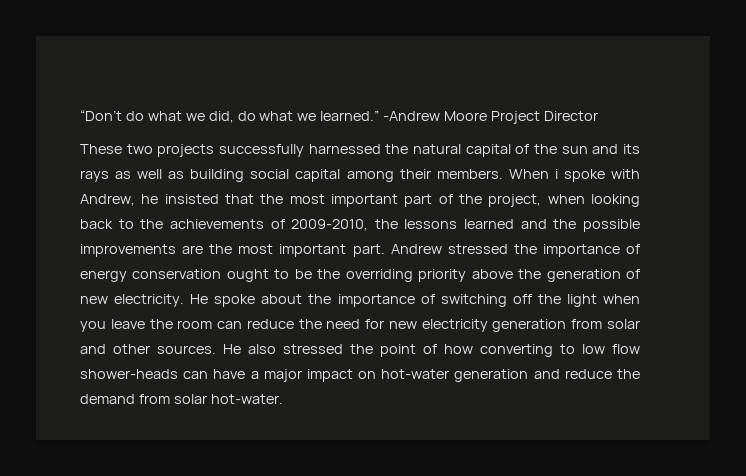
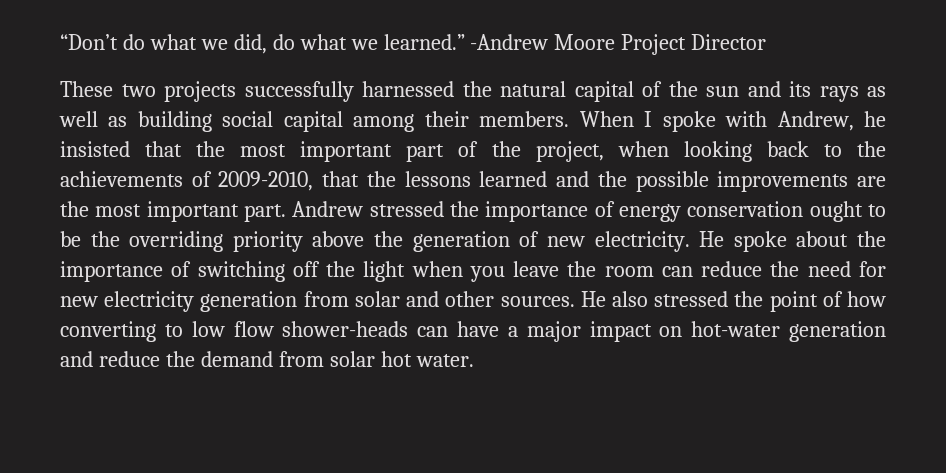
[554,169,558,179] i -> [644,111,653,127] I
(369, 225) none -> [322,171,360,187] that
[210,394,283,404] hot-water. -> [380,351,474,367] hot water.

